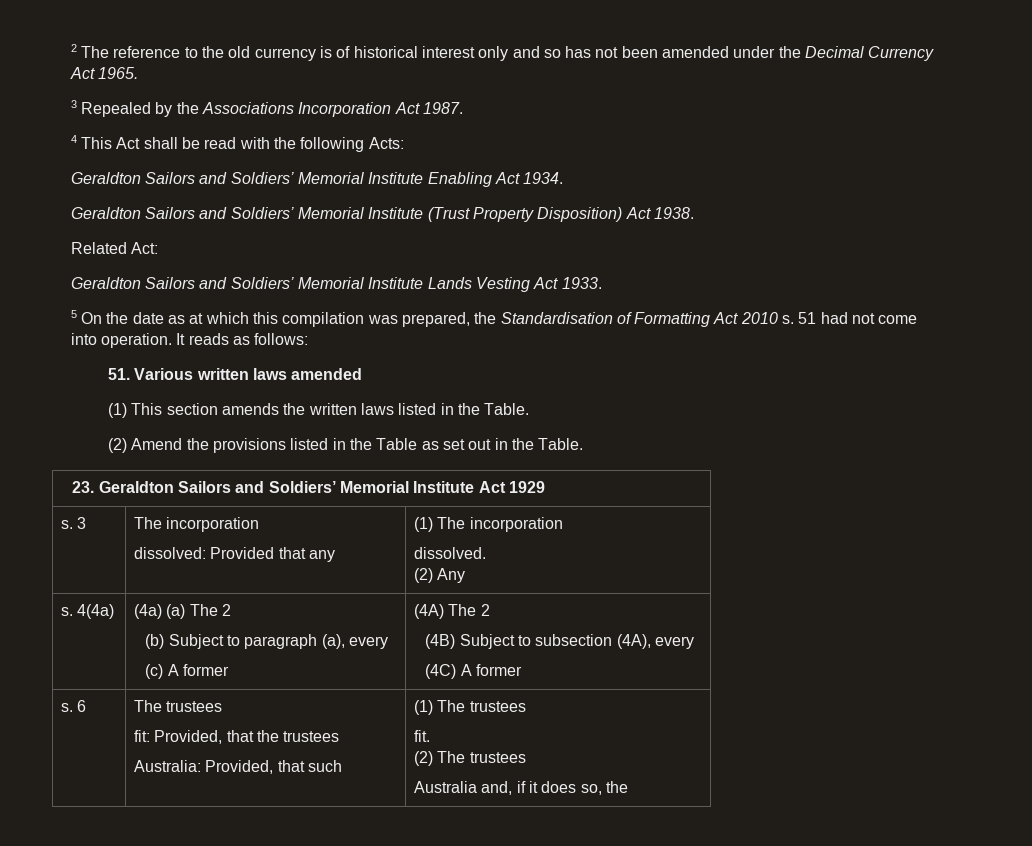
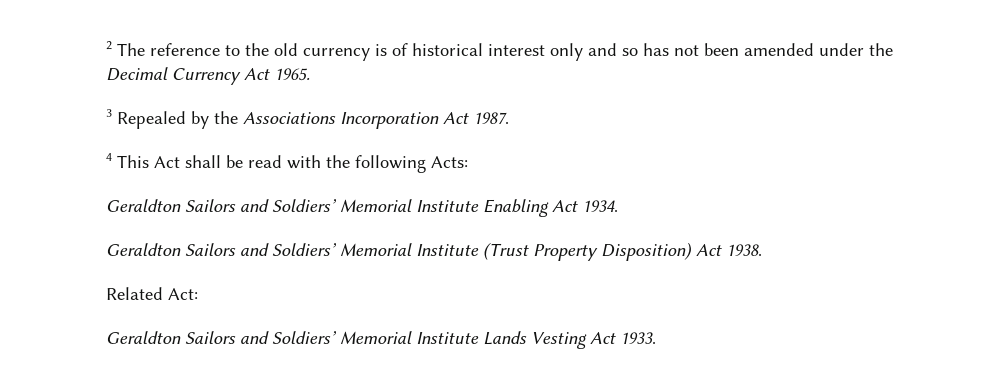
[70,310,918,327] [70,333,309,348] [108,368,363,380] [108,403,530,418] [108,438,584,453] [72,481,545,493] [61,517,87,529] [134,517,260,532] [134,547,336,562] [414,517,563,532] [414,547,487,559] [414,568,466,583] [61,604,115,619] [134,604,232,619] [145,634,388,649] [145,664,229,679] [414,604,490,619] [425,634,694,649] [425,664,522,679] [61,700,87,712] [134,700,223,712] [134,730,340,744] [134,760,343,774] [414,700,526,715] [414,730,431,742] [414,751,526,766] [414,781,628,795] // 5 On the date as at which this compilation was prepared, the Standardisation of Formatting Act 2010 s. 51 had not come into operation. It reads as follows: // 51. Various written laws amended // (1) This section amends the written laws listed in the Table. // (2) Amend the provisions listed in the Table as set out in the Table. // 23. Geraldton Sailors and Soldiers’ Memorial Institute Act 1929 // s. 3 | The incorporation // dissolved: Provided that any | (1) The incorporation // dissolved. // (2) Any // s. 4(4a) | (4a) (a) The 2 // (b) Subject to paragraph (a), every // (c) A former | (4A) The 2 // (4B) Subject to subsection (4A), every // (4C) A former // s. 6 | The trustees // fit: Provided, that the trustees // Australia: Provided, that such | (1) The trustees // fit. // (2) The trustees // Australia and, if it does so, the -> (657, 338) none

